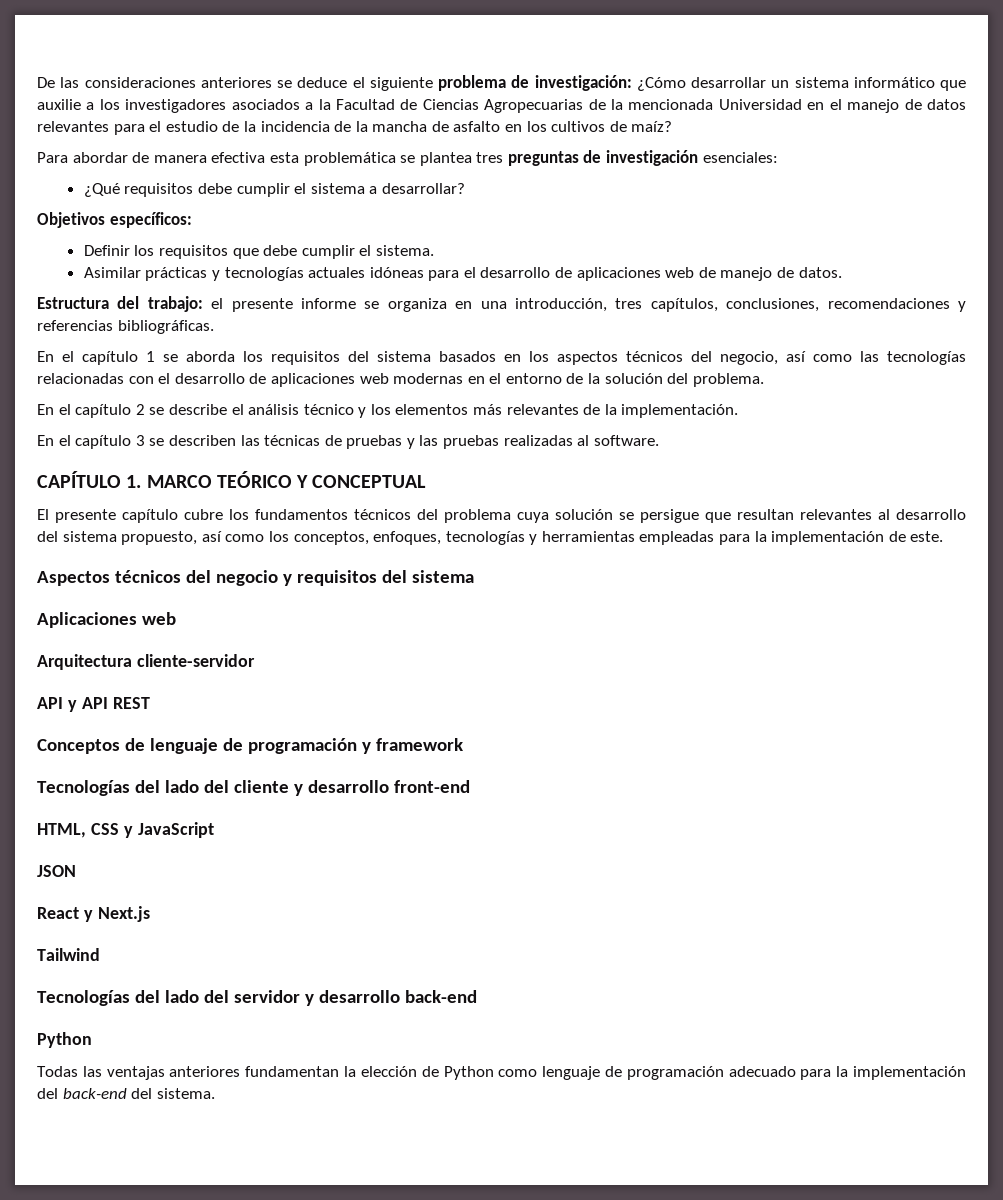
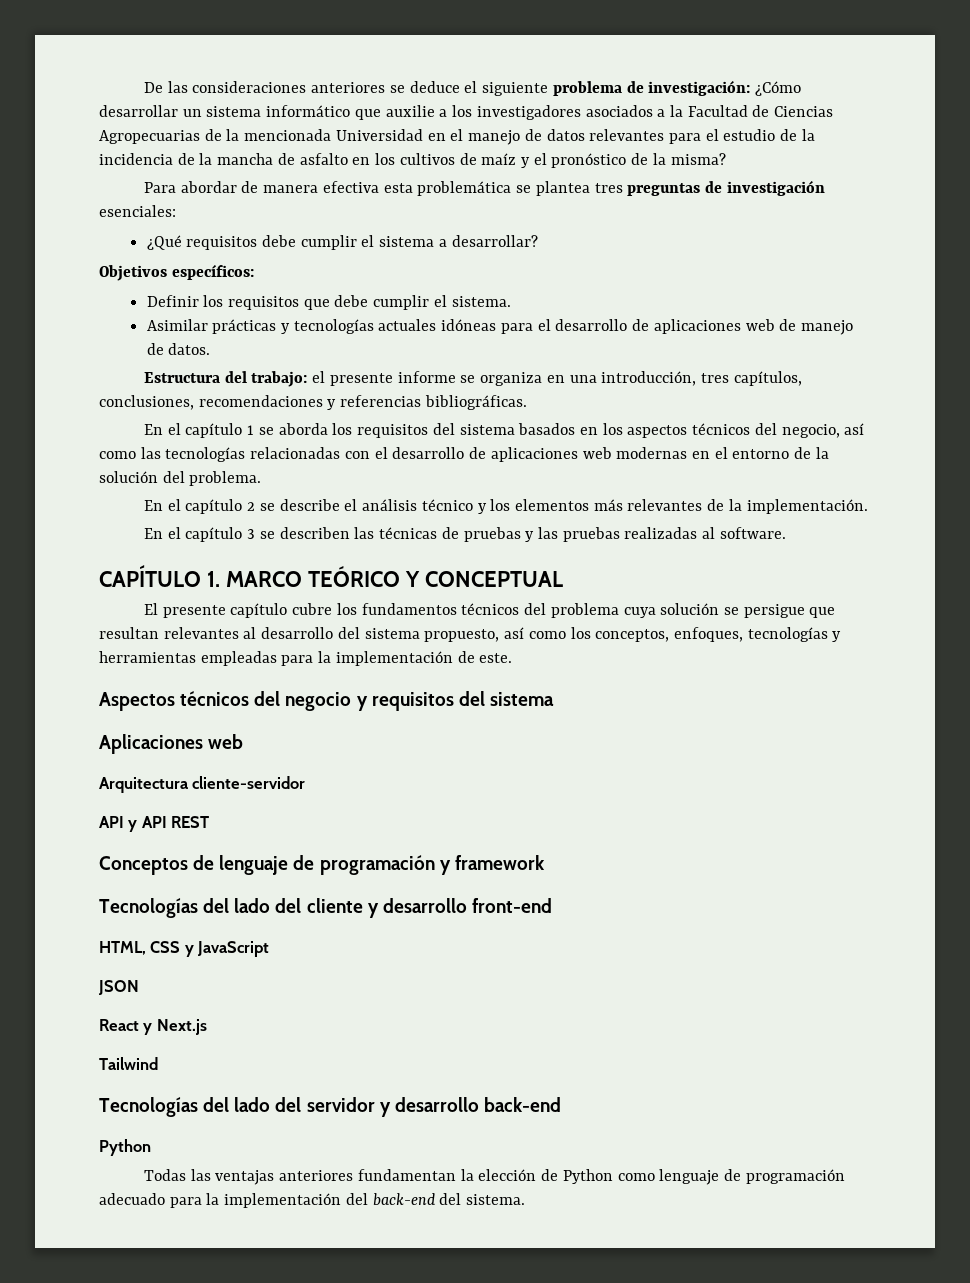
[631,121,673,132] maíz? -> [481,153,726,168] maíz y el pronóstico de la misma?

